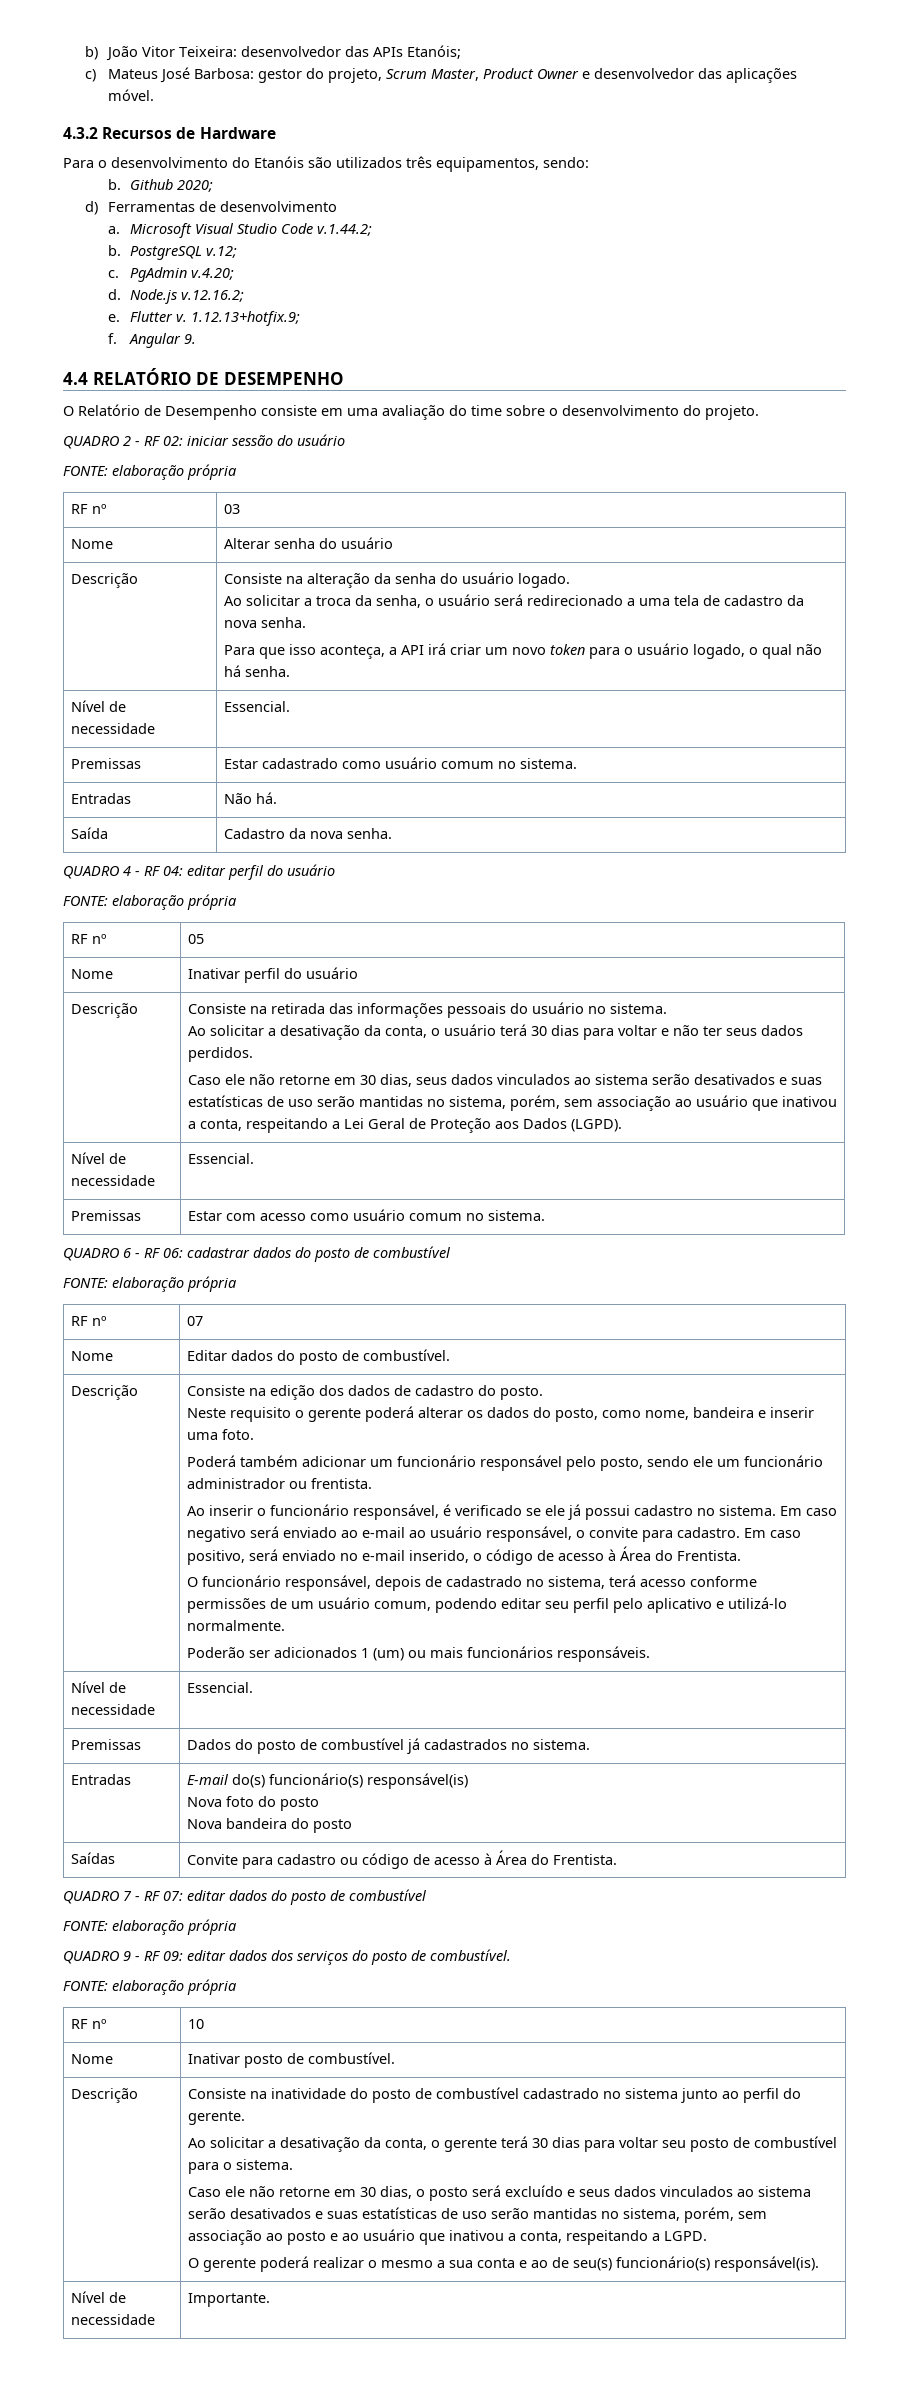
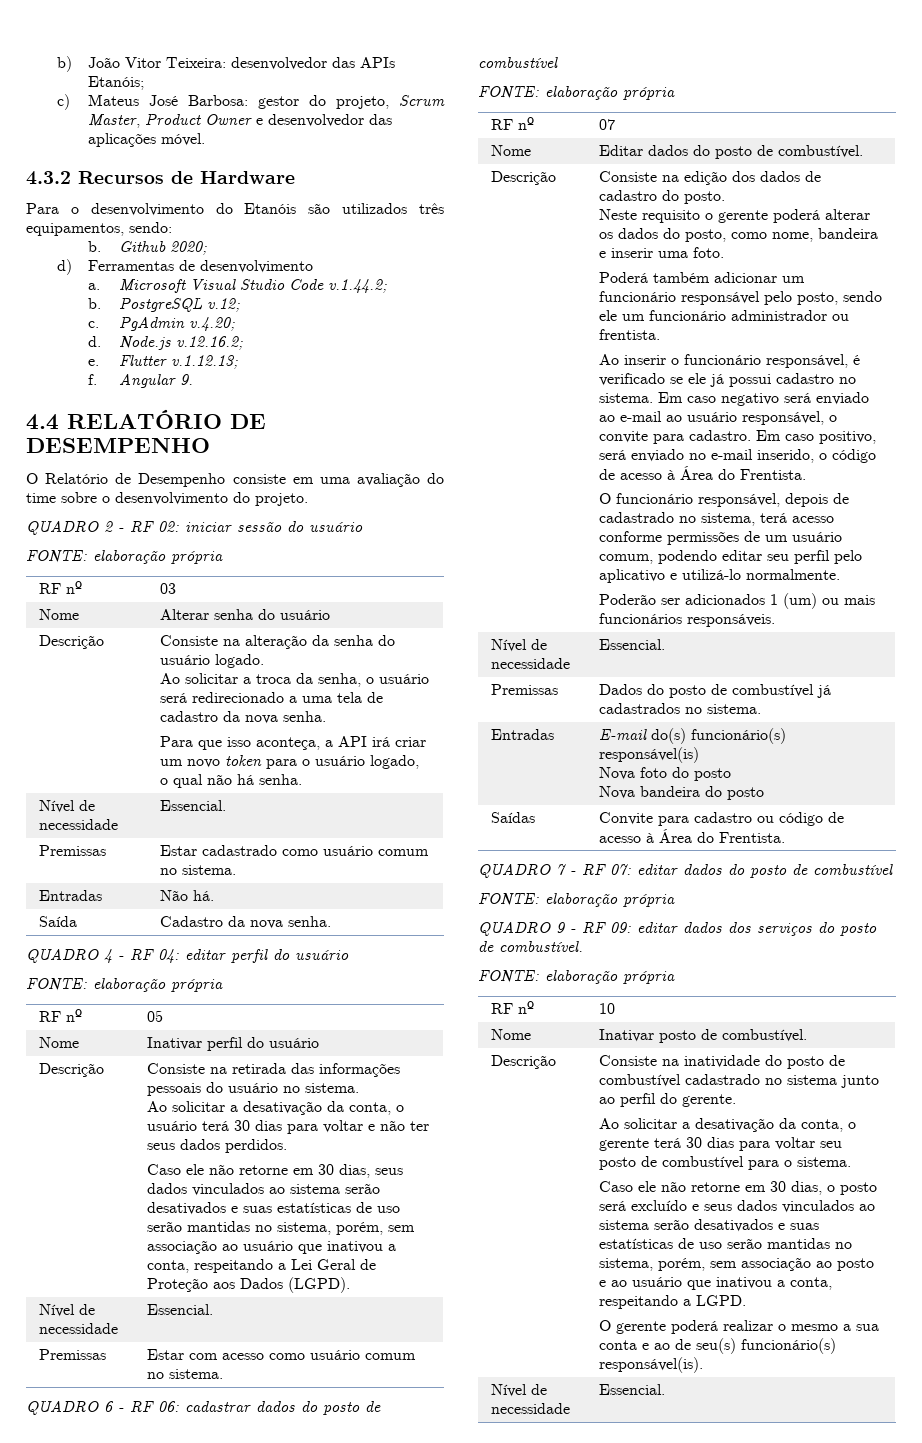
[175,311,300,326] v. 1.12.13+hotfix.9; -> [171,355,239,369] v.1.12.13;
[187,2293,270,2307] Importante. -> [598,1384,665,1395] Essencial.

